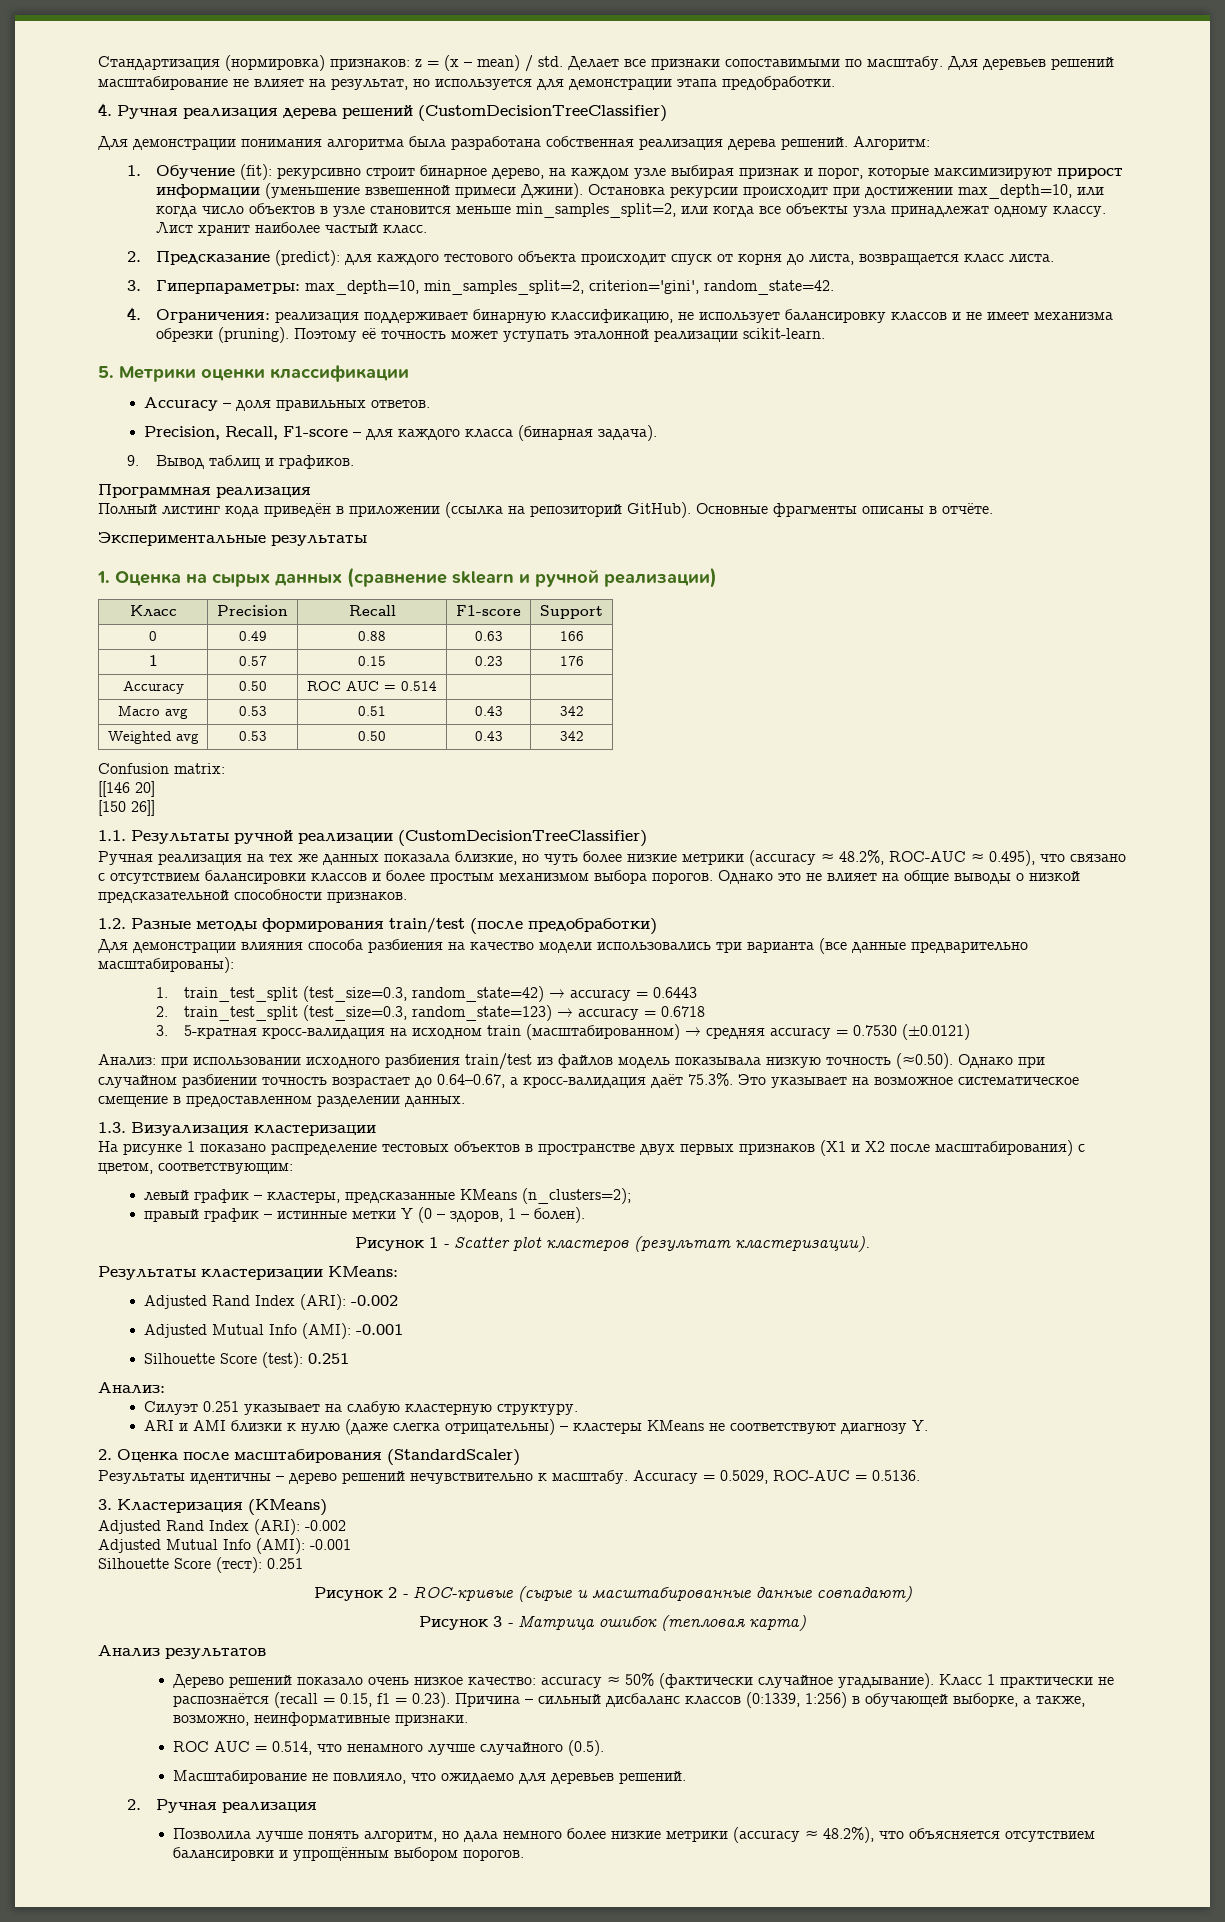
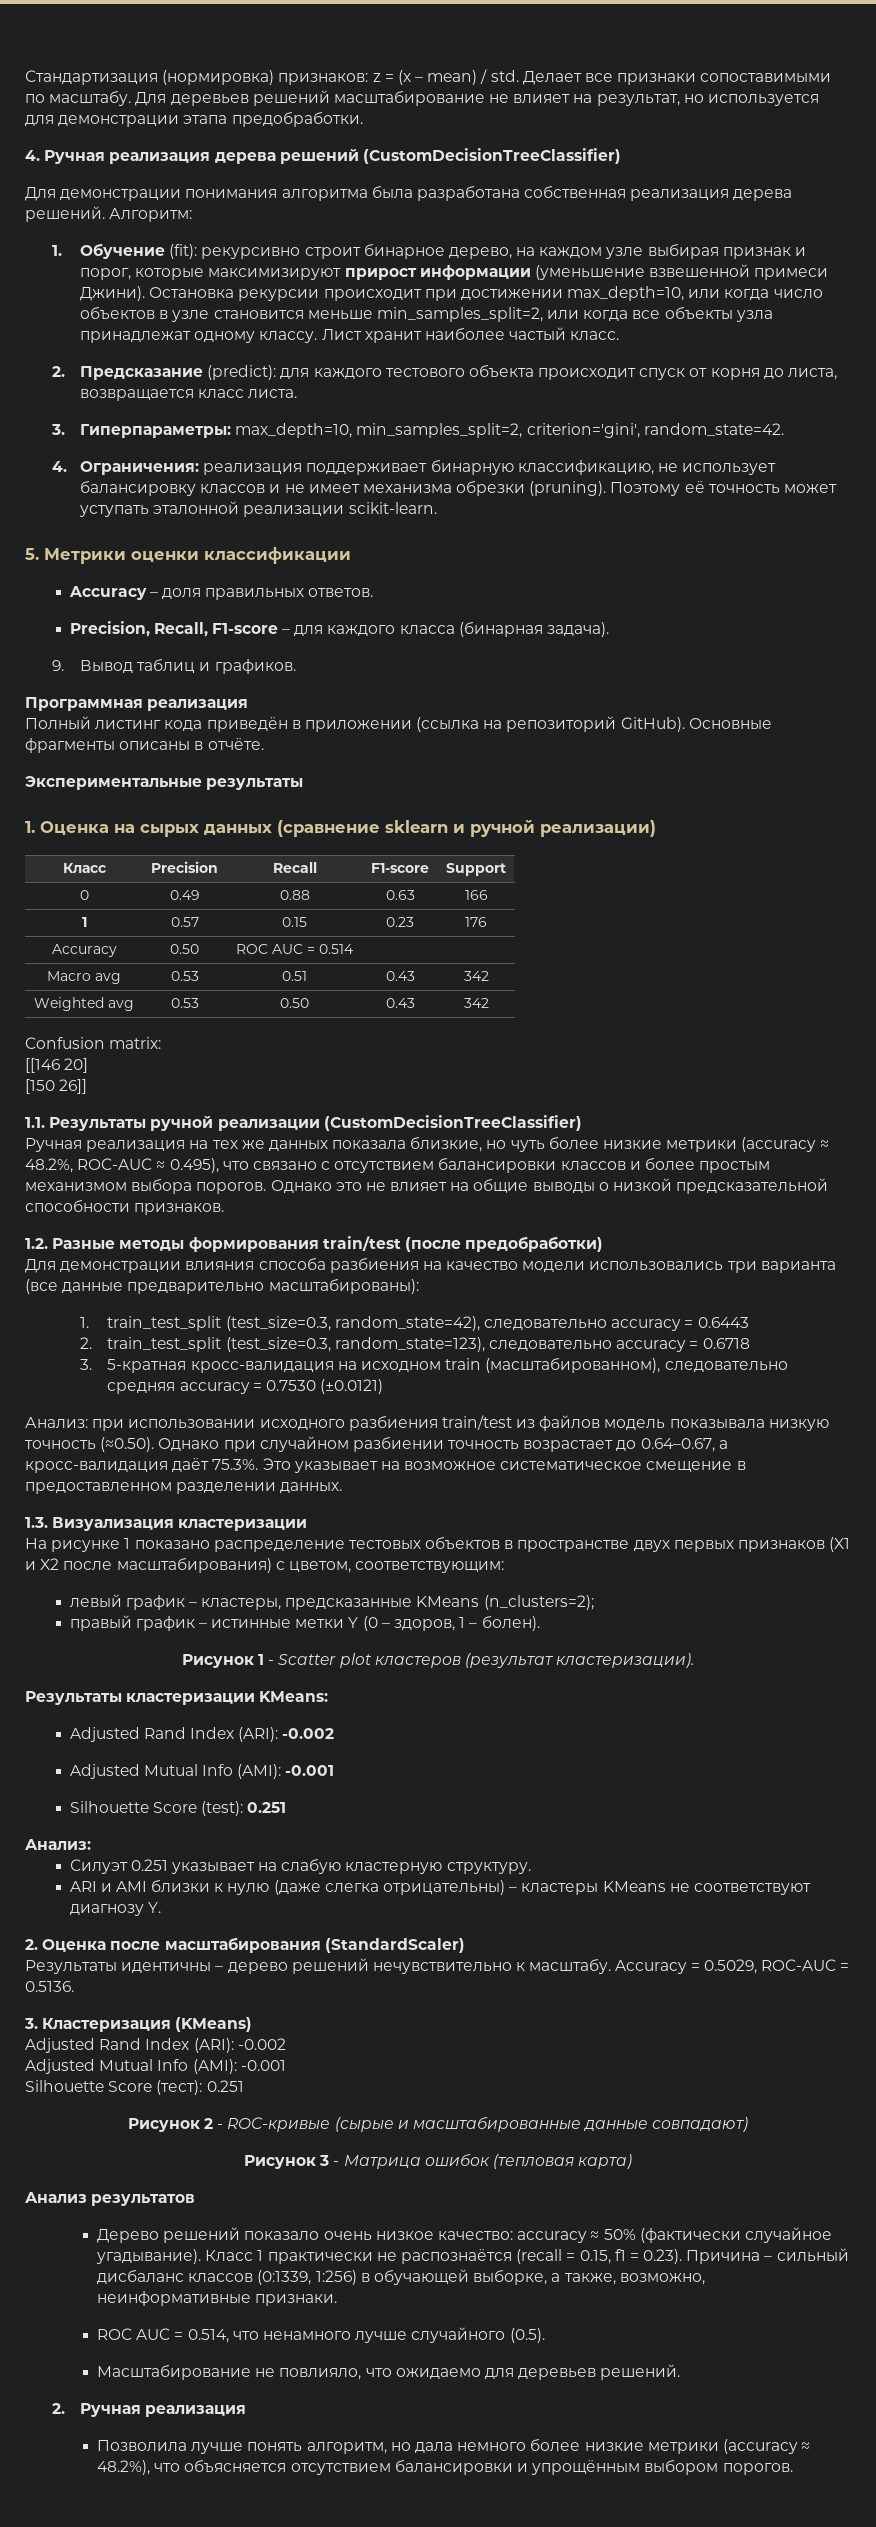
[412,986,566,1002] random_state=42) → -> [334,1316,608,1331] random_state=42), следовательно
[412,1005,574,1021] random_state=123) → -> [334,1337,613,1352] random_state=123), следовательно
[526,1024,702,1040] (масштабированном) → -> [485,1357,788,1373] (масштабированном), следовательно

